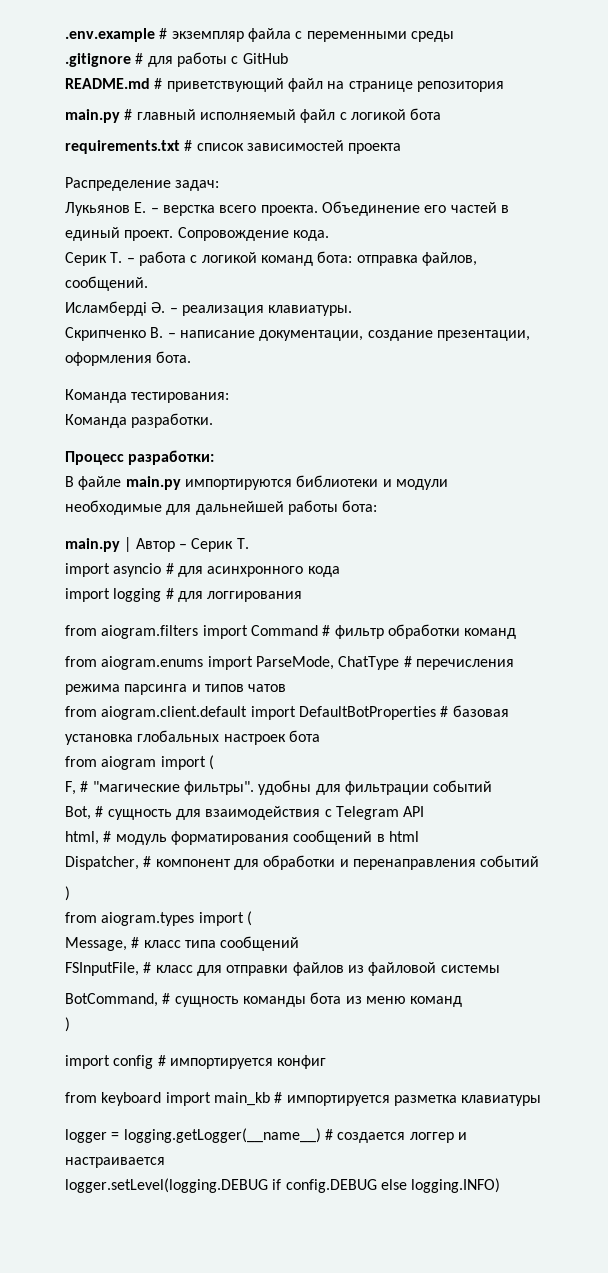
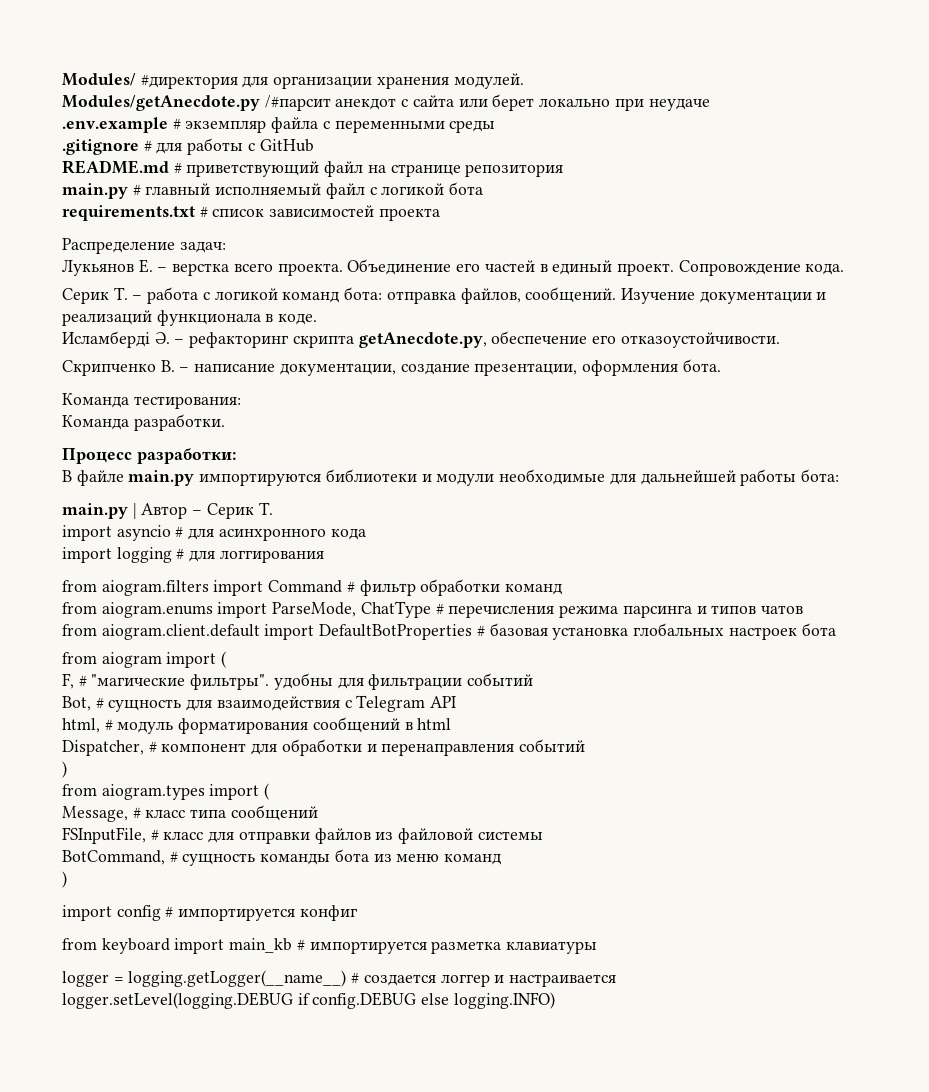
(65, 35) none -> [62,73,524,89] [62,94,710,111] Modules/ #директория для организации хранения модулей. // Modules/getAneсdote.py /#парсит анекдот с сайта или берет локально при неудаче //
[65,301,353,316] // Исламберді Ә. – реализация клавиатуры. -> [620,288,827,304] [62,310,318,326] [62,331,780,348] Изучение документации и реализаций функционала в коде. // Исламберді Ә. – рефакторинг скрипта getAneсdote.py, обеспечение его отказоустойчивости.

